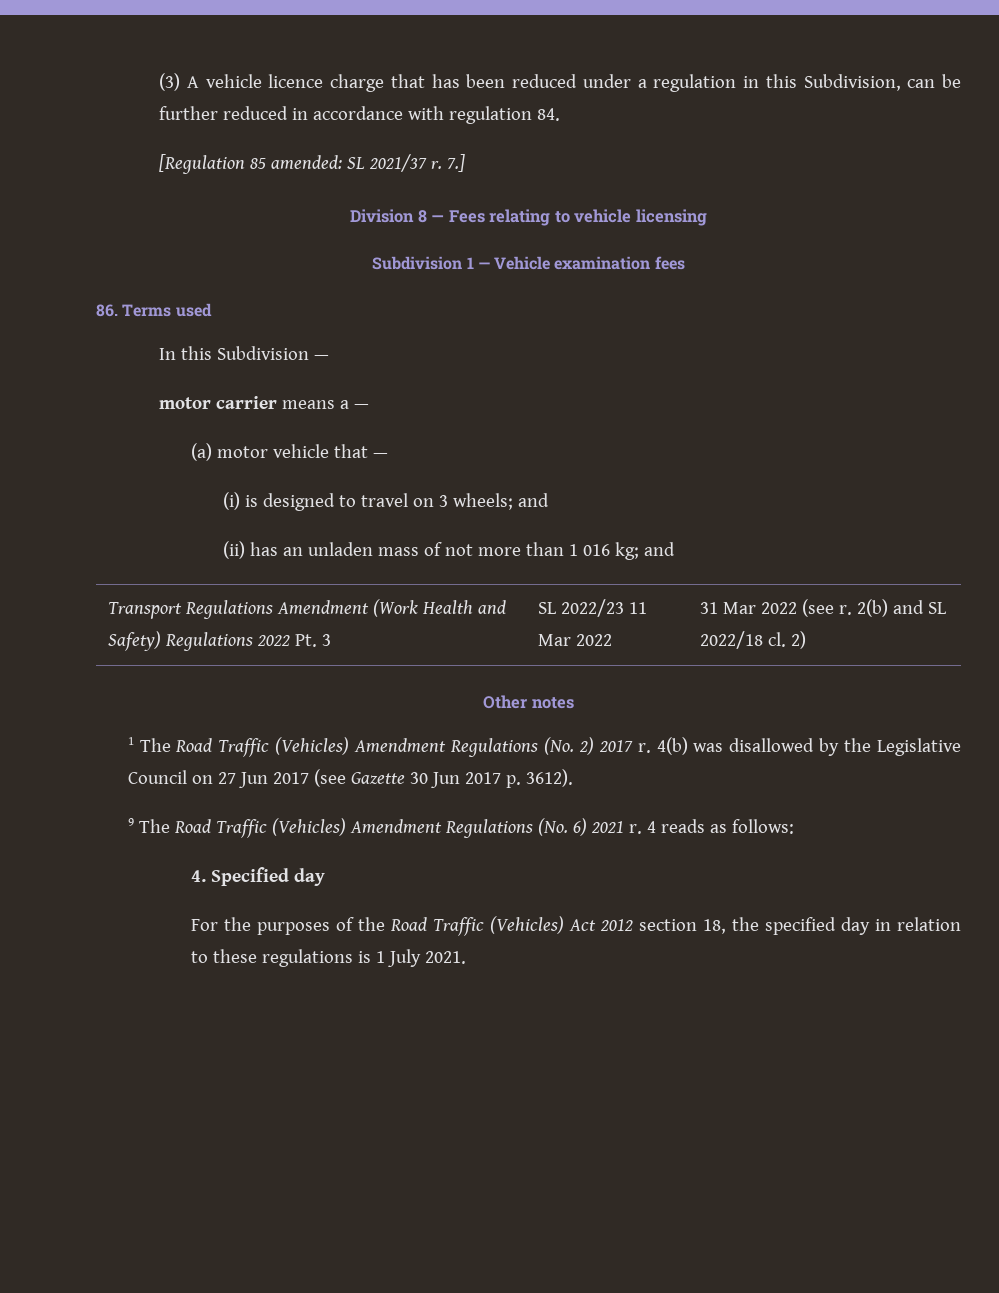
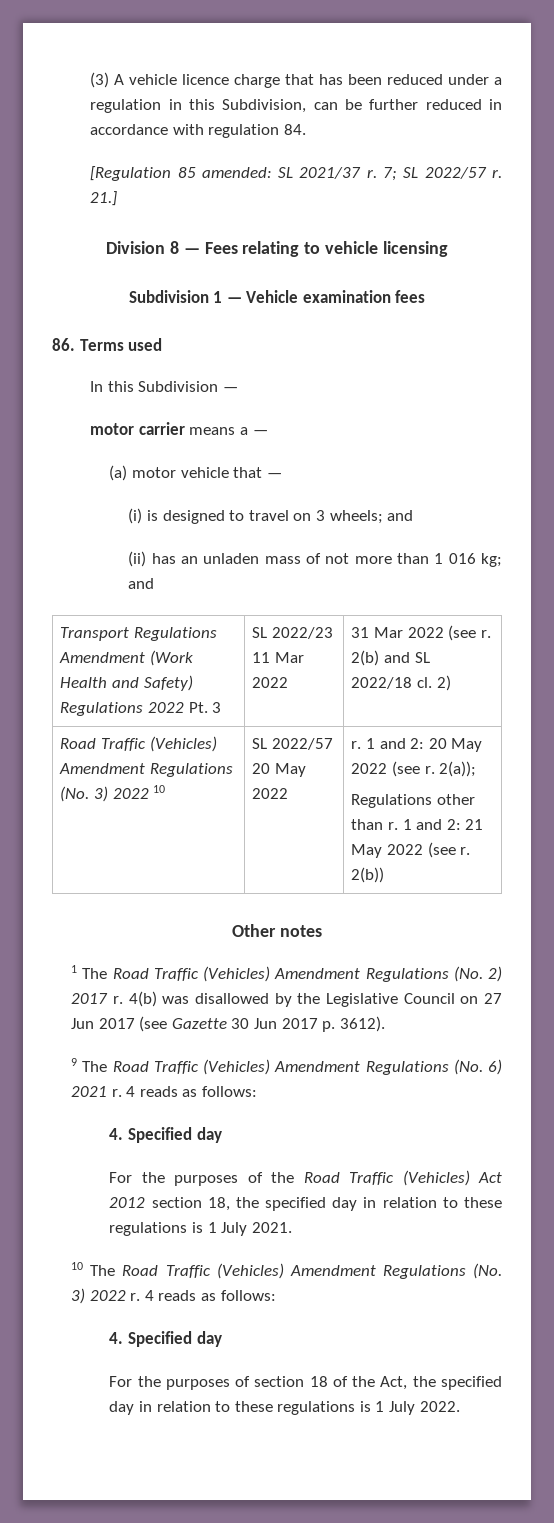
[447,154,466,172] 7.] -> [383,167,502,181] [90,191,118,206] 7; SL 2022/57 r. 21.]
(806, 640) none -> [60,736,217,752] [59,763,233,777] [60,785,166,802] [252,738,333,750] [252,763,306,777] [252,788,289,799] [351,738,483,752] [351,761,477,777] [351,794,475,808] [351,819,484,830] [351,842,471,858] [351,867,385,883] // Road Traffic (Vehicles) Amendment Regulations (No. 3) 2022 10 | SL 2022/57 20 May 2022 | r. 1 and 2: 20 May 2022 (see r. 2(a)); // Regulations other than r. 1 and 2: 21 May 2022 (see r. 2(b))
(466, 957) none -> [71,1262,502,1279] [71,1288,276,1304] [109,1331,222,1347] [109,1376,502,1390] [109,1401,460,1415] // 10 The Road Traffic (Vehicles) Amendment Regulations (No. 3) 2022 r. 4 reads as follows: // 4. Specified day // For the purposes of section 18 of the Act, the specified day in relation to these regulations is 1 July 2022.

